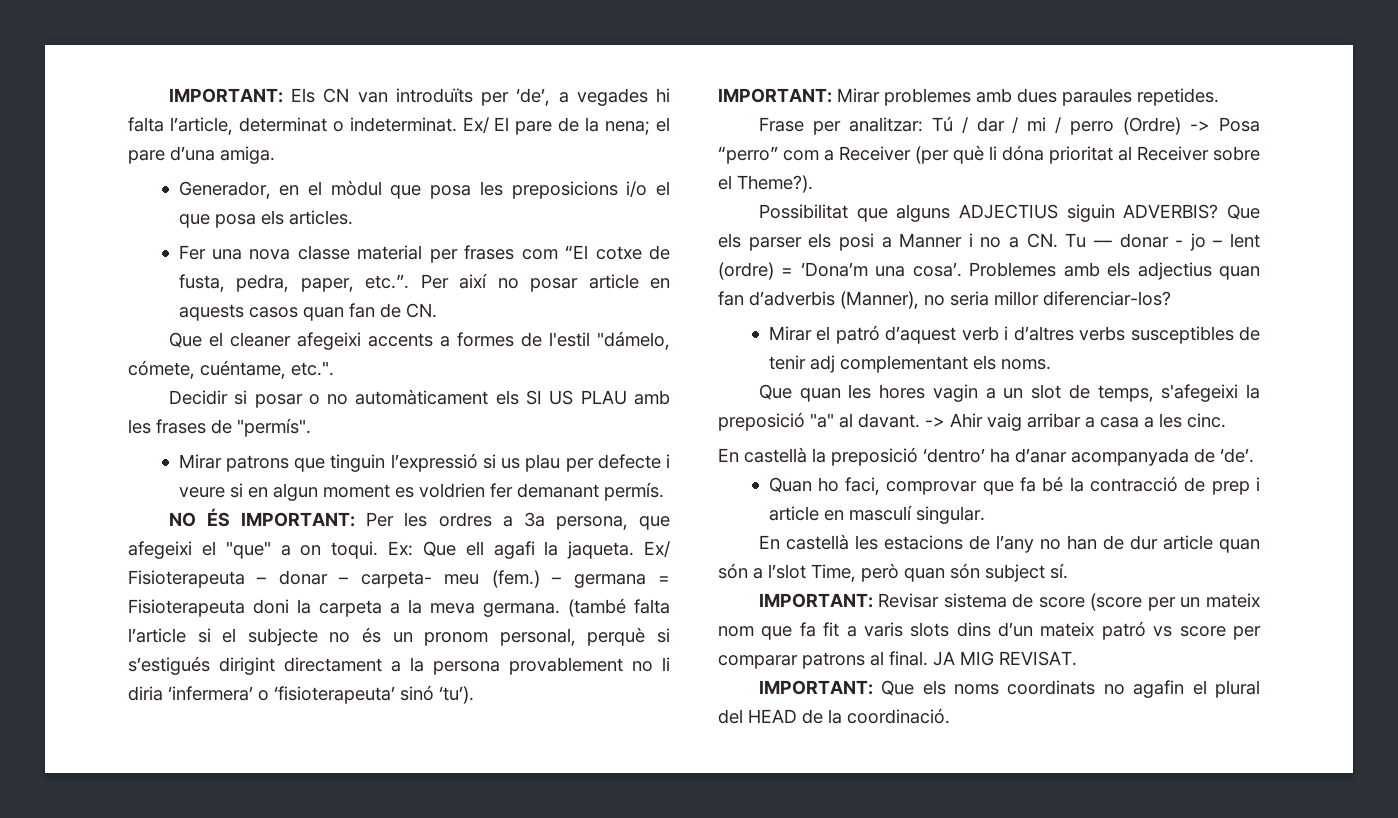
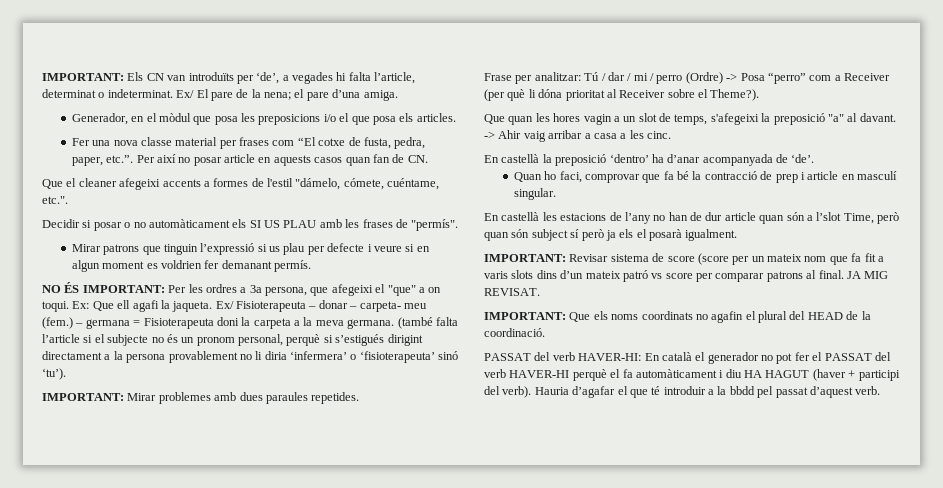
[758,204,1260,222] [718,233,1260,251] [718,262,1260,280] [718,291,1171,309] [768,325,1260,344] [768,355,1051,373] // Possibilitat que alguns ADJECTIUS siguin ADVERBIS? Que els parser els posi a Manner i no a CN. Tu –– donar - jo – lent (ordre) = ‘Dona’m una cosa’. Problemes amb els adjectius quan fan d’adverbis (Manner), no seria millor diferenciar-los? // Mirar el patró d’aquest verb i d’altres verbs susceptibles de tenir adj complementant els noms. -> (760, 95) none
[1050,563,1068,579] sí. -> [570,229,738,241] sí però ja els el posarà igualment.
(950, 716) none -> [484,352,891,364] [484,369,900,381] [484,386,881,398] // PASSAT del verb HAVER-HI: En català el generador no pot fer el PASSAT del verb HAVER-HI perquè el fa automàticament i diu HA HAGUT (haver + participi del verb). Hauria d’agafar el que té introduir a la bbdd pel passat d’aquest verb.

